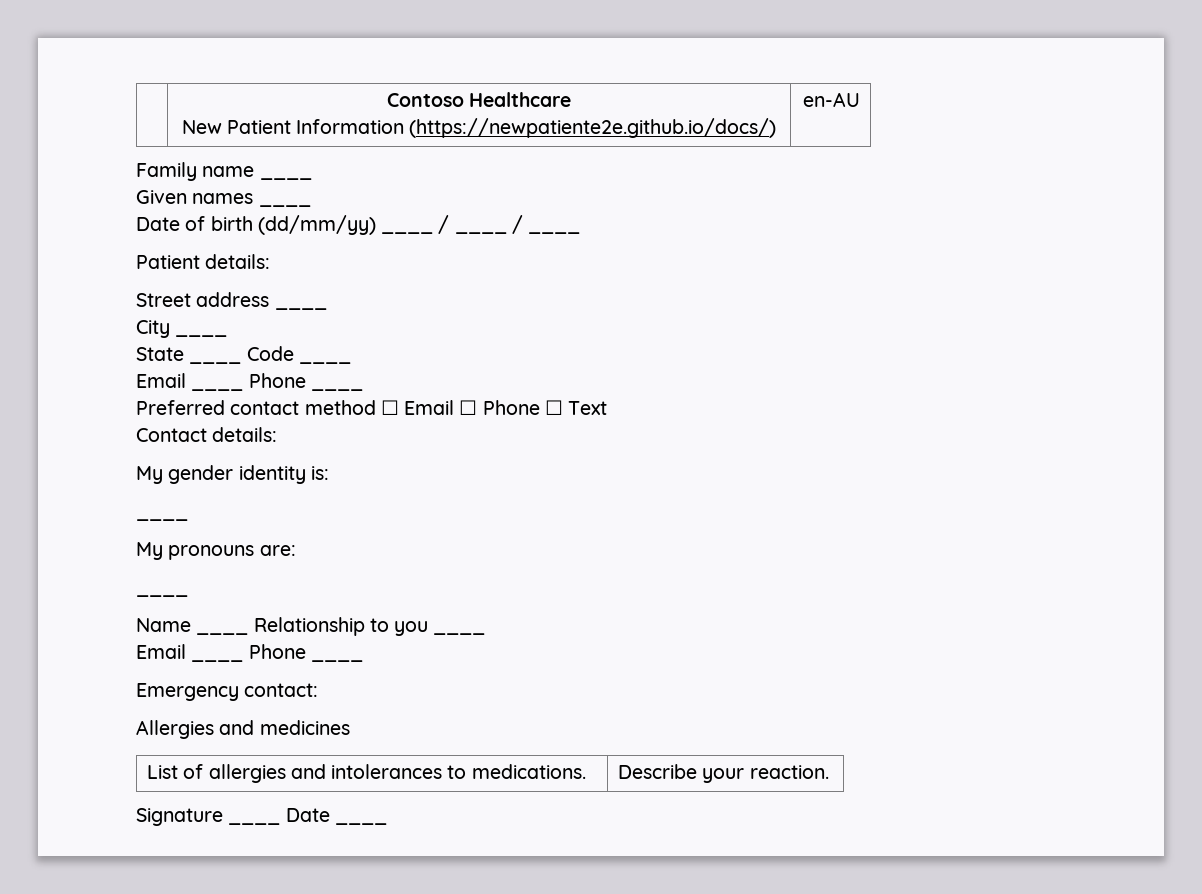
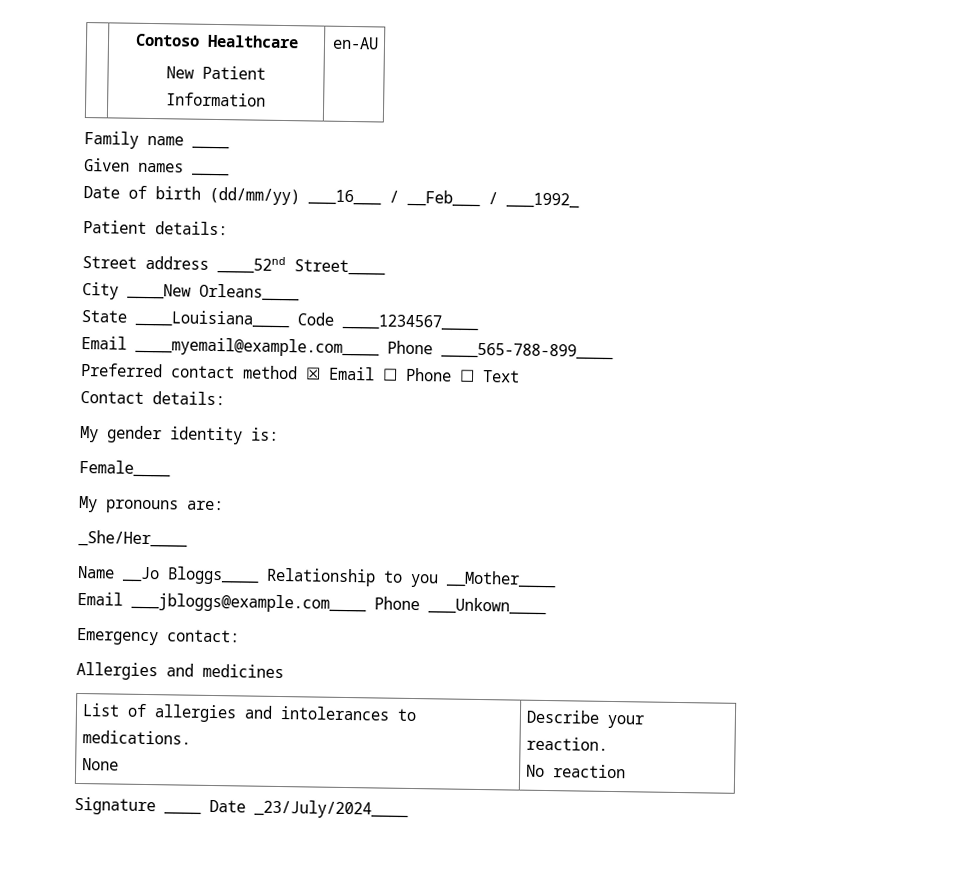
[409,118,777,138] (https://newpatiente2e.github.io/docs/) -> (266, 99) none
[381,215,581,234] ____ / ____ / ____ -> [308,189,580,209] ___16___ / __Feb___ / ___1992_
[274,307,327,310] ____ -> [217,256,386,276] ____52nd Street____
[175,334,228,337] ____ -> [127,283,300,302] ____New Orleans____
[189,361,242,364] [246,346,294,361] [298,361,351,364] [136,373,186,388] [191,388,244,391] [248,373,306,388] [310,388,363,391] ____ Code ____ // Email ____ Phone ____ -> [135,309,479,331] [81,335,614,360] ____Louisiana____ Code ____1234567____ // Email ____myemail@example.com____ Phone ____565-788-899____
[380,400,399,415] ☐ -> [305,367,321,380] ☒
[136,518,188,521] ____ -> [79,459,171,478] Female____
[136,594,188,597] ____ -> [78,529,188,548] _She/Her____
[196,632,249,635] ____ -> [122,566,260,585] __Jo Bloggs____
[433,632,486,635] [136,644,186,659] [191,659,244,662] [248,644,306,659] [310,659,363,662] ____ // Email ____ Phone ____ -> [446,570,557,589] [77,591,547,616] __Mother____ // Email ___jbloggs@example.com____ Phone ___Unkown____
(586, 771) none -> [82,758,120,771] // None
(829, 772) none -> [526,764,627,779] // No reaction
[334,822,387,825] ____ -> [254,799,409,819] _23/July/2024____

